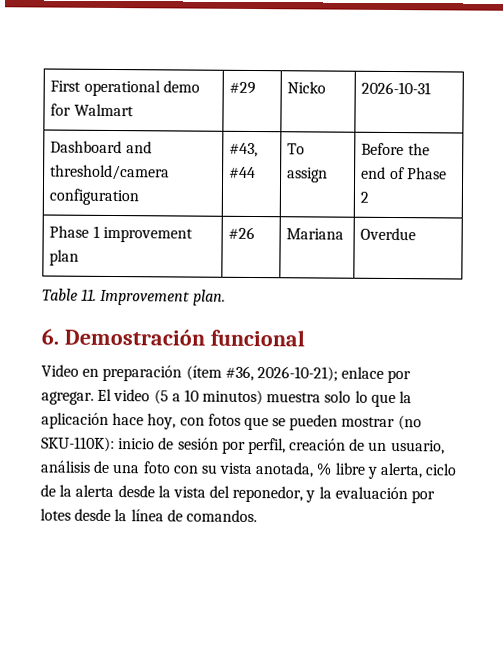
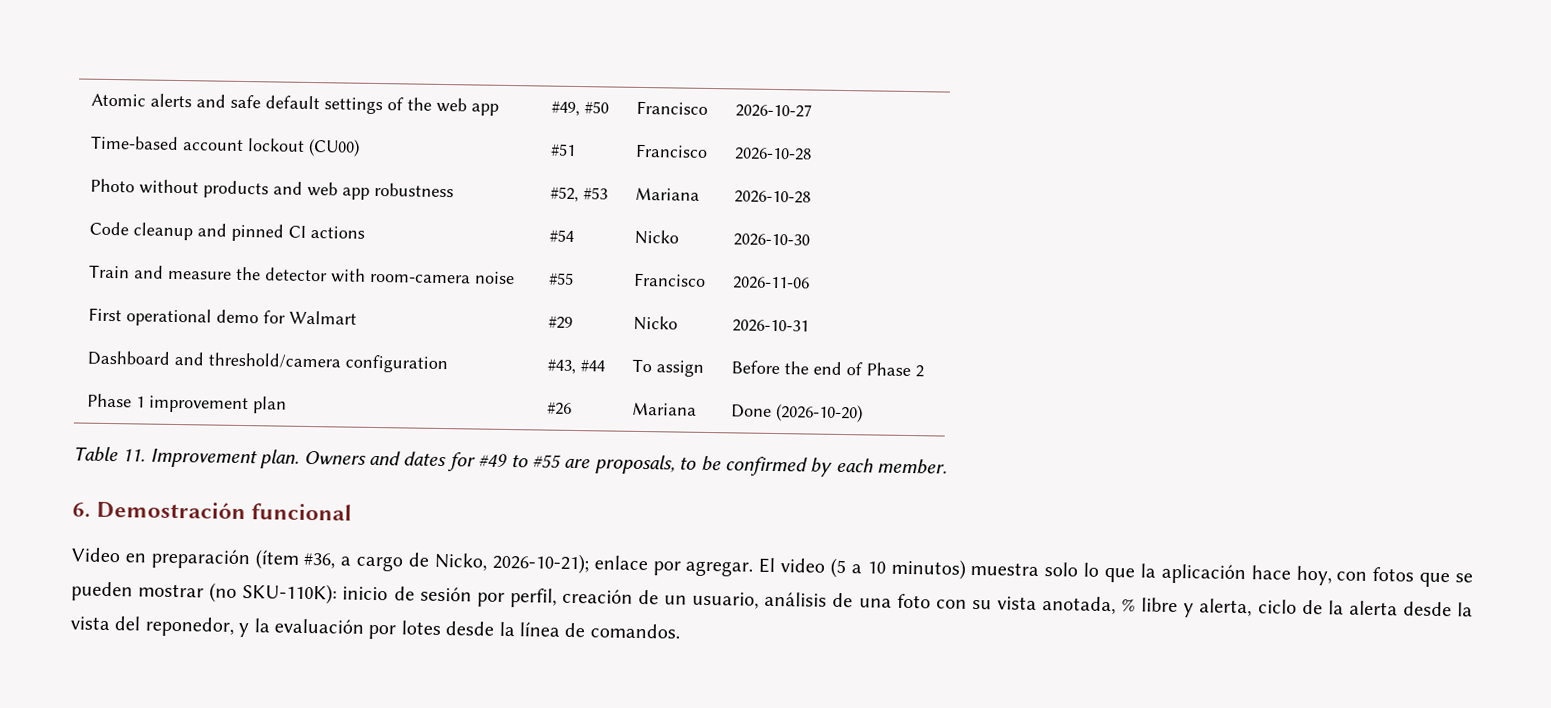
(50, 86) none -> [90,93,499,116] [550,100,609,117] [635,100,708,115] [734,103,812,118] [90,135,360,157] [549,143,576,157] [634,143,708,158] [733,147,812,161] [89,178,454,200] [549,186,608,203] [634,187,700,201] [733,190,811,204] [88,221,365,242] [548,229,574,243] [633,229,679,245] [732,233,810,247] [88,264,515,285] [548,272,574,286] [633,272,706,287] [731,276,810,290] Atomic alerts and safe default settings of the web app | #49, #50 | Francisco | 2026-10-27 // Time-based account lockout (CU00) | #51 | Francisco | 2026-10-28 // Photo without products and web app robustness | #52, #53 | Mariana | 2026-10-28 // Code cleanup and pinned CI actions | #54 | Nicko | 2026-10-30 // Train and measure the detector with room-camera noise | #55 | Francisco | 2026-11-06 //
[360,227,417,241] Overdue -> [730,404,863,423] Done (2026-10-20)
(226, 297) none -> [303,450,948,477] Owners and dates for #49 to #55 are proposals, to be confirmed by each member.
(254, 373) none -> [340,552,487,572] a cargo de Nicko,

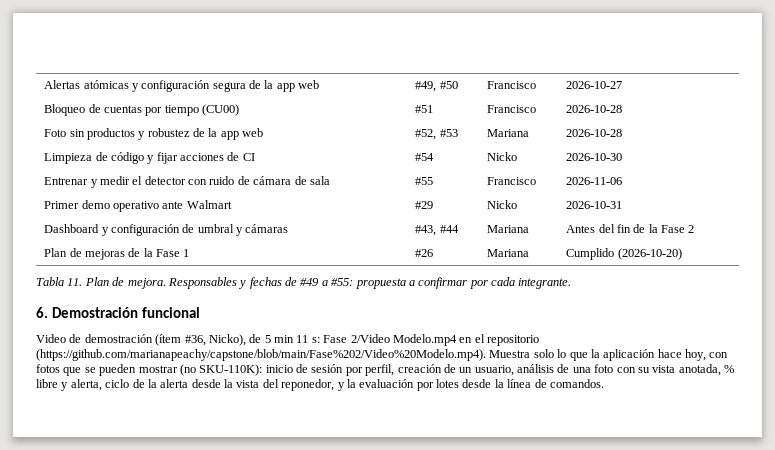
[90,93,499,116] Atomic alerts and safe default settings of the web app -> [44,80,320,92] Alertas atómicas y configuración segura de la app web
[90,135,305,152] Time-based account lockout -> [44,104,199,116] Bloqueo de cuentas por tiempo
[89,178,454,200] Photo without products and web app robustness -> [44,128,264,140] Foto sin productos y robustez de la app web
[88,221,284,242] Code cleanup and pinned -> [44,152,240,164] Limpieza de código y fijar acciones de
[309,225,365,239] actions -> (255, 157) none
[88,264,515,285] Train and measure the detector with room-camera noise -> [44,176,330,188] Entrenar y medir el detector con ruido de cámara de sala
[87,307,286,327] First operational demo for -> [44,200,184,212] Primer demo operativo ante
[173,351,448,374] [546,358,605,375] [631,358,704,377] [730,360,924,378] [86,393,287,414] and threshold/camera configuration | #43, #44 | To assign | Before the end of Phase 2 // Phase 1 improvement plan -> [101,224,289,236] [415,225,459,236] [487,225,530,233] [566,224,695,233] [44,248,190,260] y configuración de umbral y cámaras | #43, #44 | Mariana | Antes del fin de la Fase 2 // Plan de mejoras de la Fase 1
[730,404,772,418] Done -> [566,248,615,260] Cumplido
[73,446,948,477] [72,500,353,521] [71,547,1040,580] Table 11. Improvement plan. Owners and dates for #49 to #55 are proposals, to be confirmed by each member. // 6. Demostración funcional // Video en preparación (ítem #36, a cargo de Nicko, 2026-10-21); enlace por agregar. El video (5 a 10 minutos) muestra -> [36,277,572,289] [36,307,200,318] [36,334,539,346] [36,349,531,361] Tabla 11. Plan de mejora. Responsables y fechas de #49 a #55: propuesta a confirmar por cada integrante. // 6. Demostración funcional // Video de demostración (ítem #36, Nicko), de 5 min 11 s: Fase 2/Video Modelo.mp4 en el repositorio (https://github.com/marianapeachy/capstone/blob/main/Fase%202/Video%20Modelo.mp4). Muestra

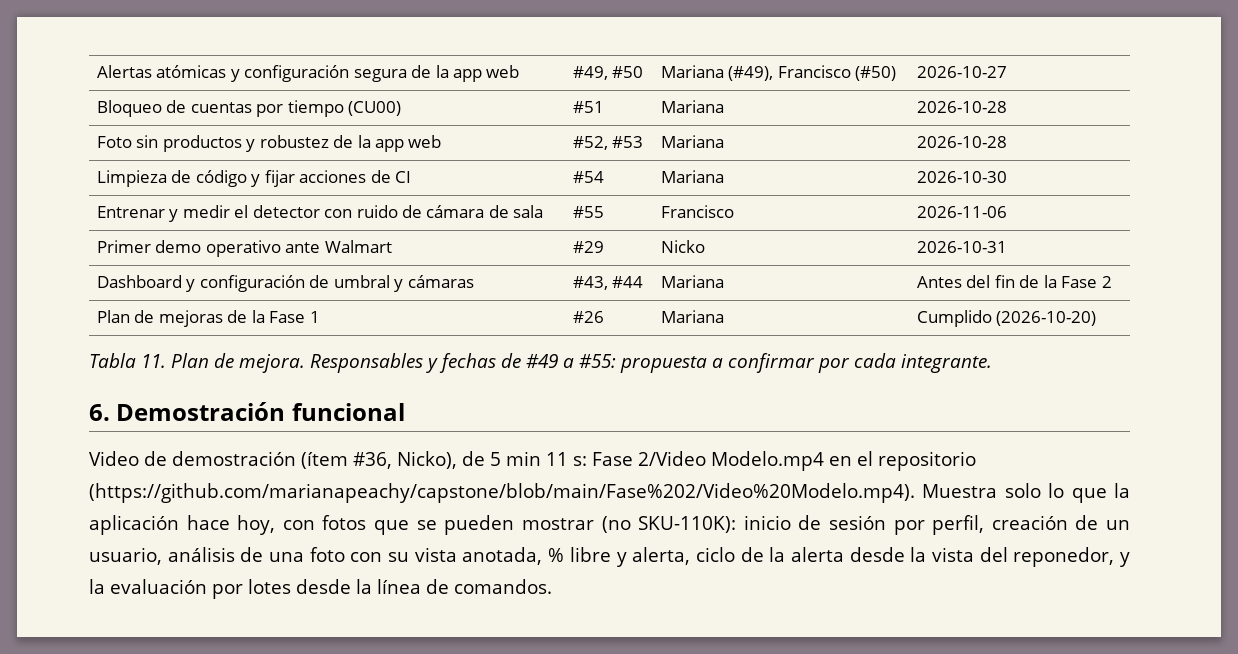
[487,81,537,89] Francisco -> [660,65,897,81] Mariana (#49), Francisco (#50)
[487,105,537,113] Francisco -> [660,100,724,113] Mariana
[487,152,518,161] Nicko -> [660,170,724,183] Mariana

